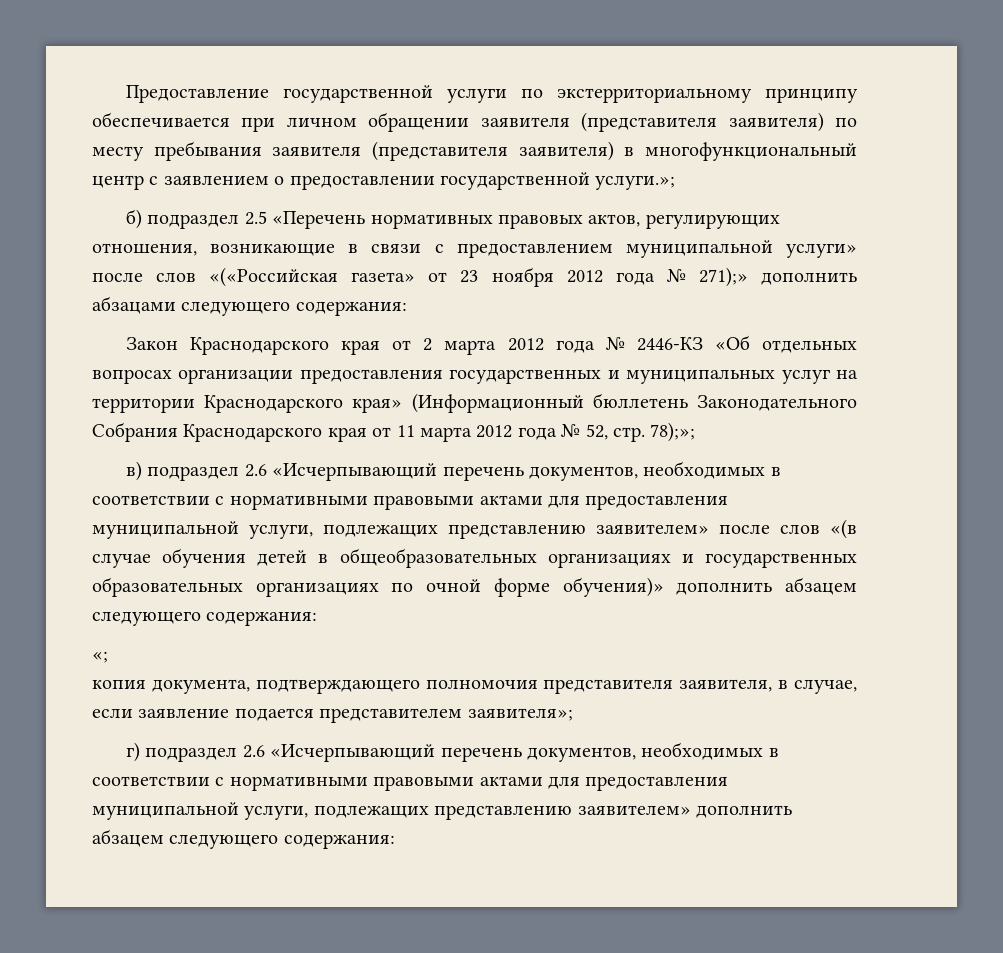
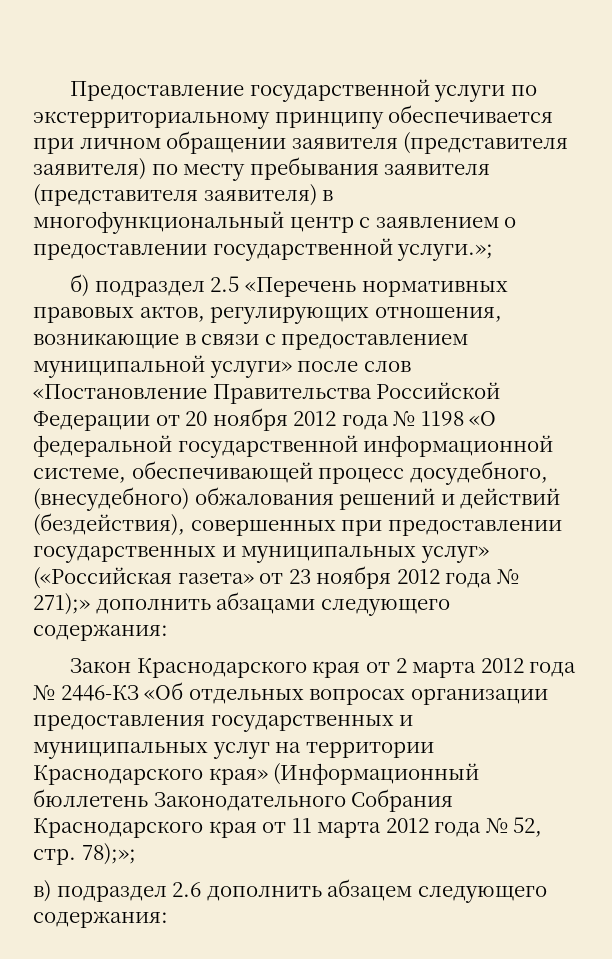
[209,267,339,287] «(«Российская -> [33,382,501,404] [33,408,497,431] [33,435,554,458] [33,461,548,485] [33,487,561,511] [33,513,562,536] [33,546,489,563] [33,567,172,589] «Постановление Правительства Российской Федерации от 20 ноября 2012 года № 1198 «О федеральной государственной информационной системе, обеспечивающей процесс досудебного, (внесудебного) обжалования решений и действий (бездействия), совершенных при предоставлении государственных и муниципальных услуг» («Российская
[272,461,781,481] [92,495,729,510] [92,519,857,539] [92,548,857,568] [92,577,857,597] [92,611,318,626] [92,651,108,663] [92,679,857,694] [92,708,573,723] [125,742,779,762] [92,776,729,791] [92,802,691,820] «Исчерпывающий перечень документов, необходимых в соответствии с нормативными правовыми актами для предоставления муниципальной услуги, подлежащих представлению заявителем» после слов «(в случае обучения детей в общеобразовательных организациях и государственных образовательных организациях по очной форме обучения)» дополнить абзацем следующего содержания: // «; // копия документа, подтверждающего полномочия представителя заявителя, в случае, если заявление подается представителем заявителя»; // г) подраздел 2.6 «Исчерпывающий перечень документов, необходимых в соответствии с нормативными правовыми актами для предоставления муниципальной услуги, подлежащих представлению заявителем» -> (202, 889) none

